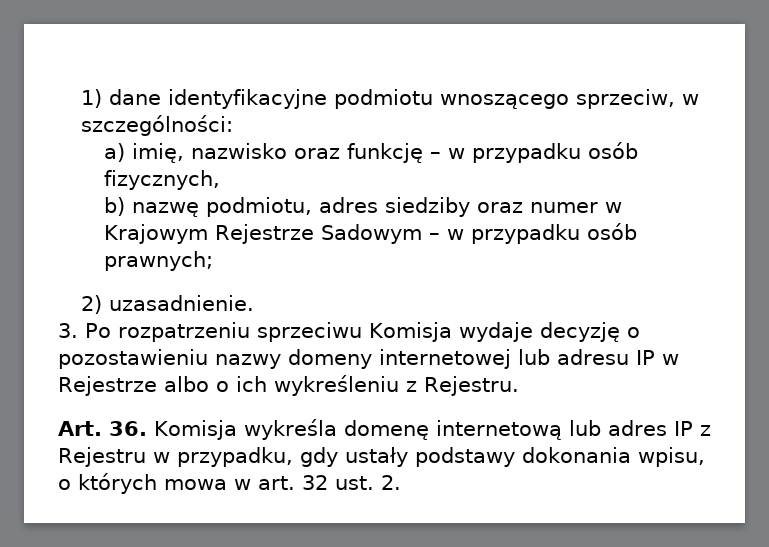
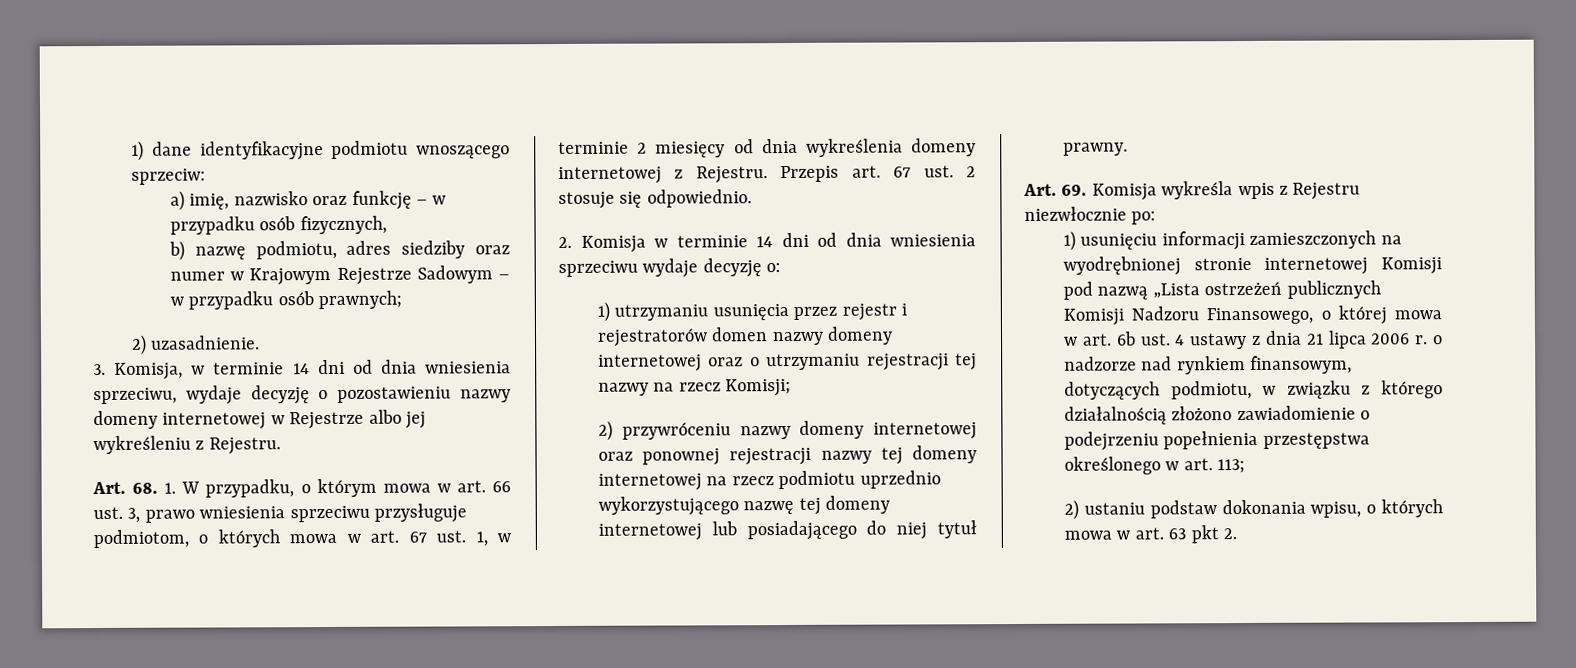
[575,89,699,109] [80,115,233,136] sprzeciw, w szczególności: -> [131,168,207,185] sprzeciw:
[85,322,452,342] Po rozpatrzeniu sprzeciwu Komisja -> [114,359,511,380] [93,387,177,405] Komisja, w terminie 14 dni od dnia wniesienia sprzeciwu,
[518,349,655,365] lub adresu IP -> (267, 421) none
[215,376,267,392] o ich -> [405,411,426,429] jej
[109,419,711,440] [58,447,515,467] 36. Komisja wykreśla domenę internetową lub adres IP z Rejestru w przypadku, gdy ustały podstawy -> [132,478,512,498] [93,503,467,523] [93,529,512,549] [558,138,976,158] [558,165,976,185] [558,189,752,210] [558,232,976,253] [558,258,782,278] [597,301,908,322] [597,326,894,347] [598,353,977,372] [598,378,792,397] [598,420,977,441] [598,445,977,466] [598,470,941,491] [598,495,891,516] [598,520,977,541] [1063,142,1129,156] [1023,181,1361,201] [1024,206,1157,225] [1063,230,1402,251] [1063,256,1442,276] [1063,280,1381,300] [1063,305,1442,326] [1064,330,1443,350] [1064,355,1353,375] [1064,380,1443,400] [1064,405,1371,425] [1064,430,1370,451] [1064,456,1246,475] [1064,499,1217,520] 68. 1. W przypadku, o którym mowa w art. 66 ust. 3, prawo wniesienia sprzeciwu przysługuje podmiotom, o których mowa w art. 67 ust. 1, w terminie 2 miesięcy od dnia wykreślenia domeny internetowej z Rejestru. Przepis art. 67 ust. 2 stosuje się odpowiednio. // 2. Komisja w terminie 14 dni od dnia wniesienia sprzeciwu wydaje decyzję o: // 1) utrzymaniu usunięcia przez rejestr i rejestratorów domen nazwy domeny internetowej oraz o utrzymaniu rejestracji tej nazwy na rzecz Komisji; // 2) przywróceniu nazwy domeny internetowej oraz ponownej rejestracji nazwy tej domeny internetowej na rzecz podmiotu uprzednio wykorzystującego nazwę tej domeny internetowej lub posiadającego do niej tytuł prawny. // Art. 69. Komisja wykreśla wpis z Rejestru niezwłocznie po: // 1) usunięciu informacji zamieszczonych na wyodrębnionej stronie internetowej Komisji pod nazwą „Lista ostrzeżeń publicznych Komisji Nadzoru Finansowego, o której mowa w art. 6b ust. 4 ustawy z dnia 21 lipca 2006 r. o nadzorze nad rynkiem finansowym, dotyczących podmiotu, w związku z którego działalnością złożono zawiadomienie o podejrzeniu popełnienia przestępstwa określonego w art. 113; // 2) ustaniu podstaw
[302,475,374,490] 32 ust. -> [1168,525,1219,544] 63 pkt

